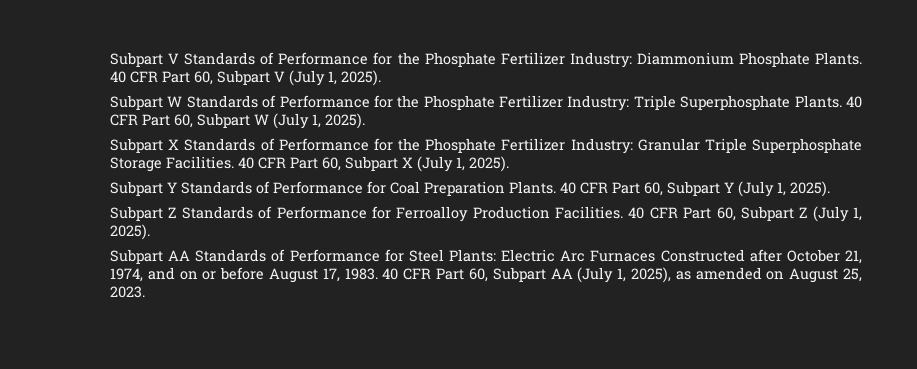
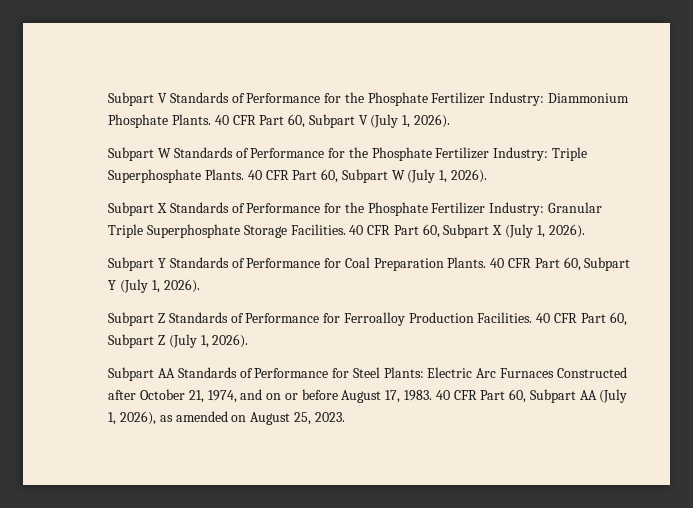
[341,70,382,86] 2025). -> [413,114,450,128] 2026).
[325,113,366,129] 2025). -> [450,169,487,183] 2026).
[469,156,510,172] 2025). -> [548,224,585,238] 2026).
[790,181,831,197] 2025). -> [163,279,200,293] 2026).
[110,224,151,240] 2025). -> [212,334,249,348] 2026).
[630,267,671,283] 2025), -> [119,411,156,425] 2026),

